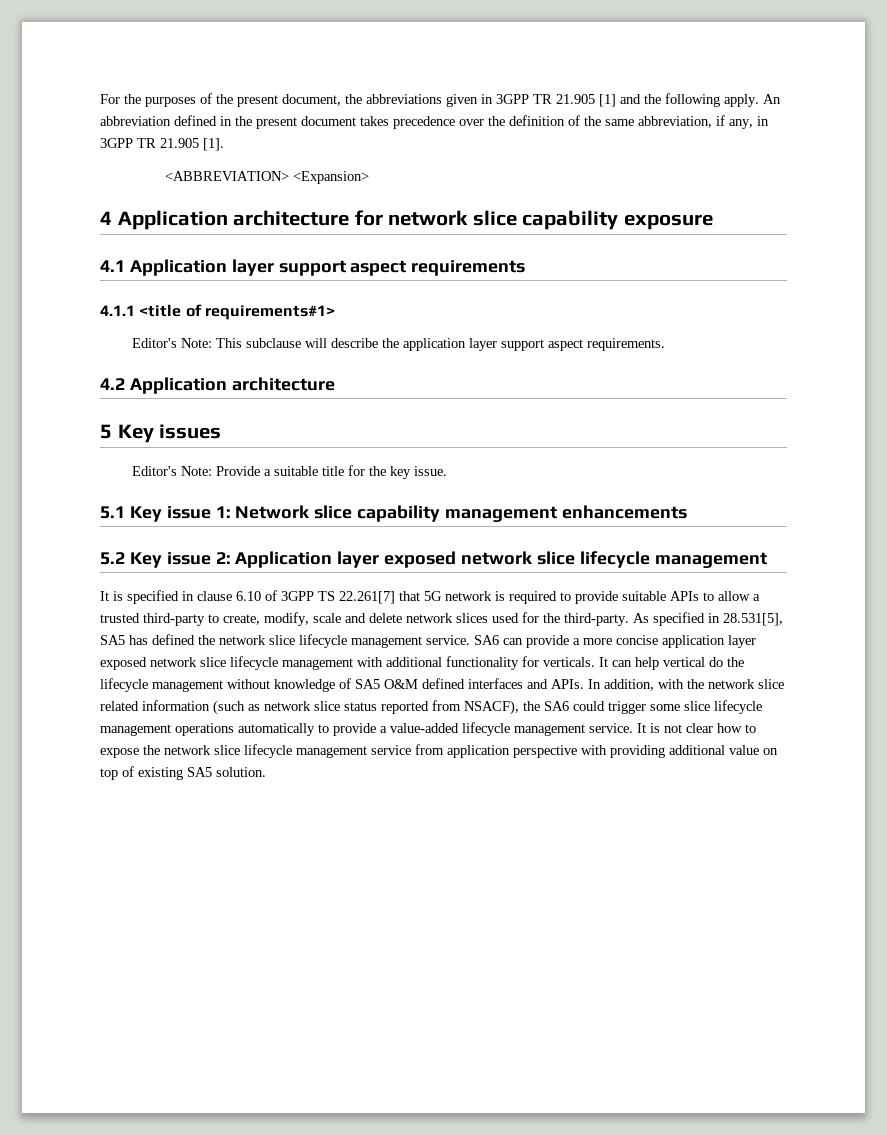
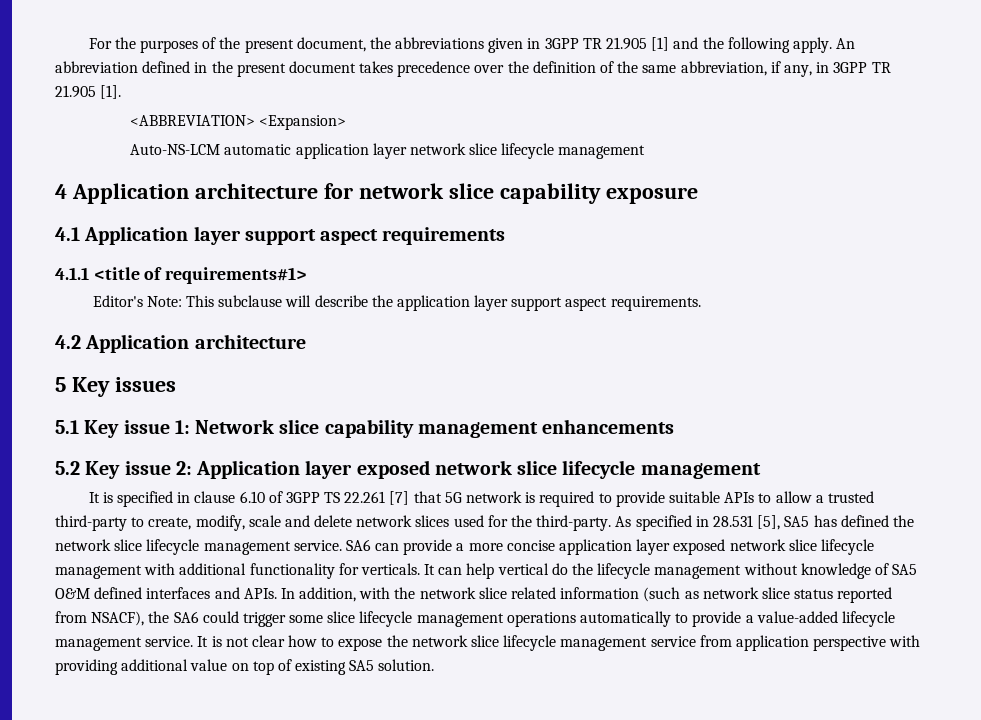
(369, 177) none -> [130,143,646,159] // Auto-NS-LCM automatic application layer network slice lifecycle management
[132,465,448,479] // Editor's Note: Provide a suitable title for the key issue. -> (176, 384) none
[339,591,395,604] 22.261[7] -> [344,491,410,505] 22.261 [7]
[723,613,783,626] 28.531[5], -> [712,515,781,530] 28.531 [5],

